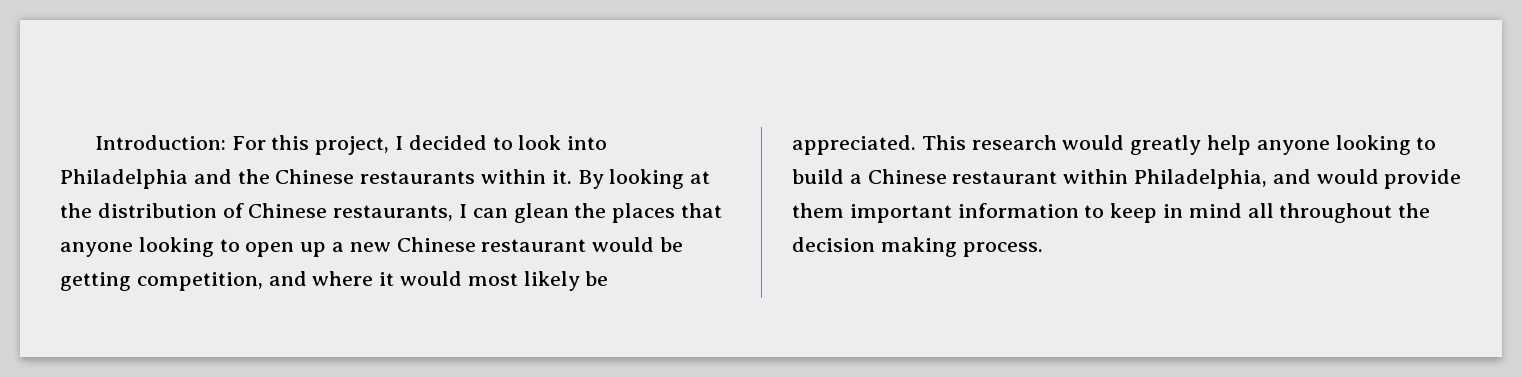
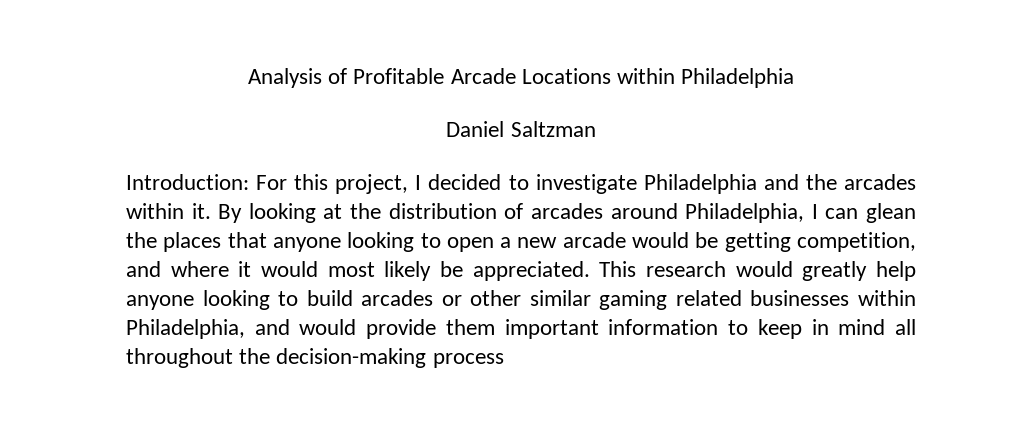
(94, 142) none -> [247,68,795,88] [446,121,596,137] Analysis of Profitable Arcade Locations within Philadelphia // Daniel Saltzman //
[518,135,608,150] look into -> [535,174,637,194] investigate
[275,169,476,184] Chinese restaurants -> [844,174,916,190] arcades
[248,203,454,221] Chinese restaurants, -> [530,203,805,223] arcades around Philadelphia,
[300,242,327,257] up -> (494, 244) none
[396,237,587,252] Chinese restaurant -> [562,232,626,248] arcade
[849,169,1058,184] a Chinese restaurant -> [361,290,850,310] arcades or other similar gaming related businesses
[792,237,1043,257] decision making process. -> [276,348,504,368] decision-making process

